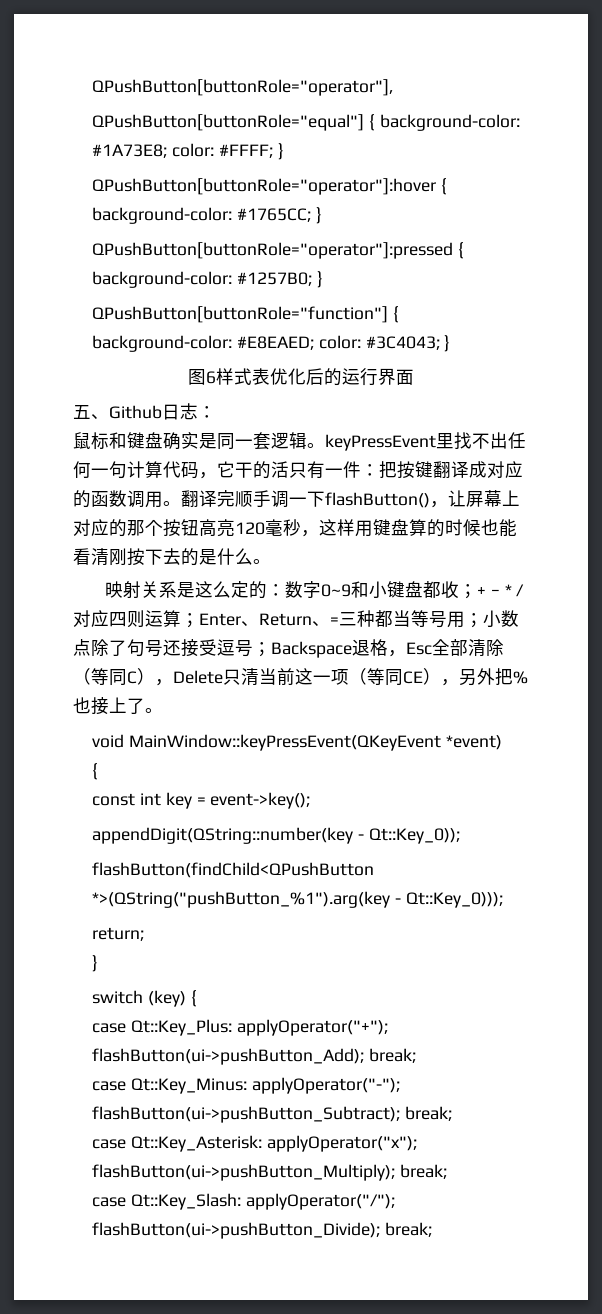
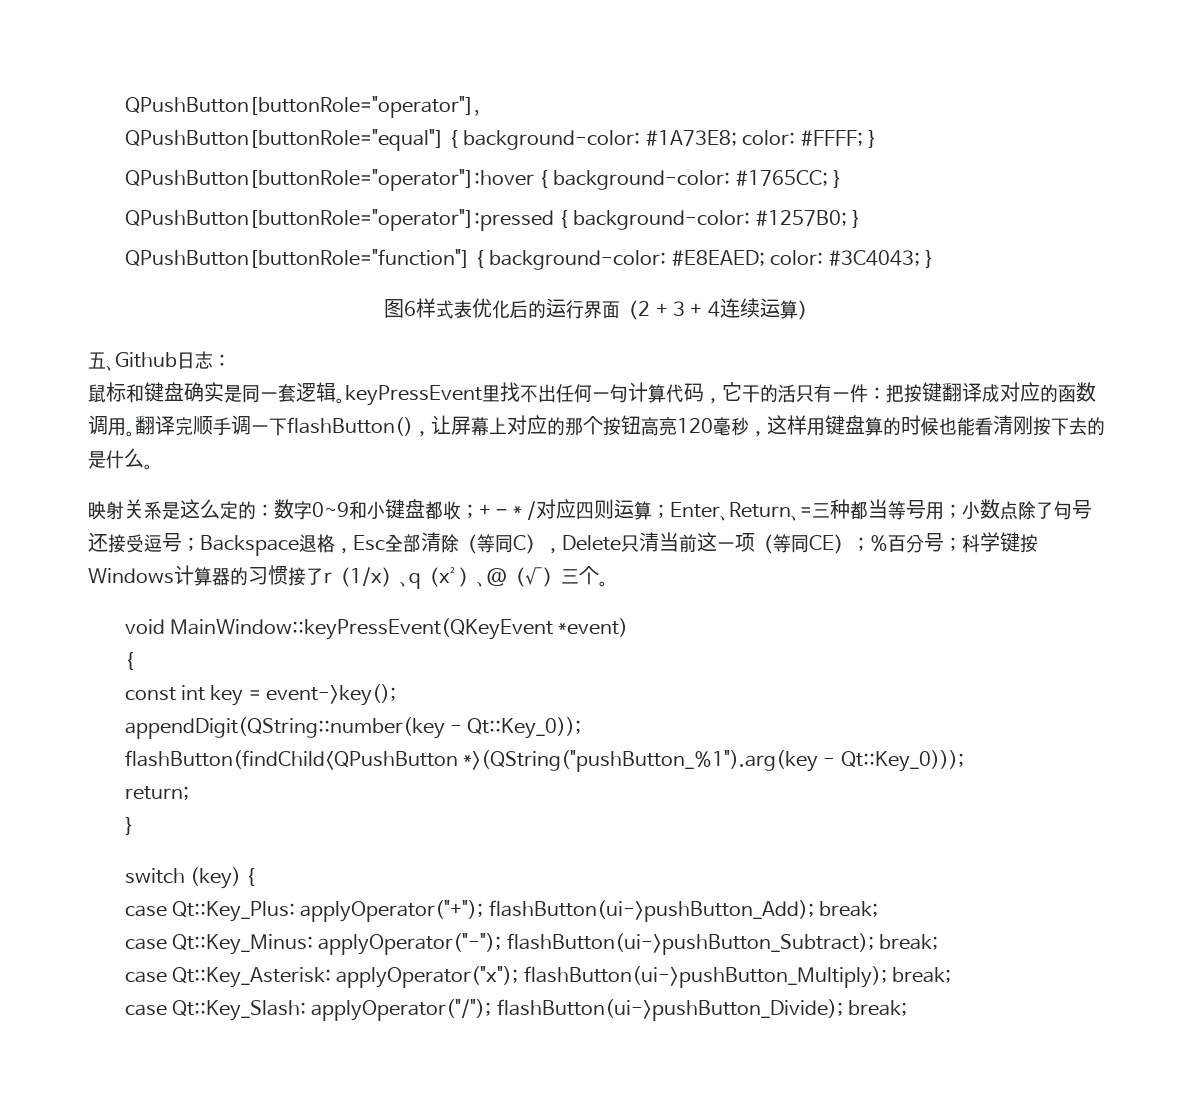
(414, 377) none -> [620,298,816,320] （2 + 3 + 4连续运算）
[441,668,528,686] [73,697,145,715] ，另外把%也接上了 -> [852,532,1038,553] [88,565,599,589] ；%百分号；科学键按Windows计算器的习惯接了r（1/x）、q（x²）、@（√）三个

